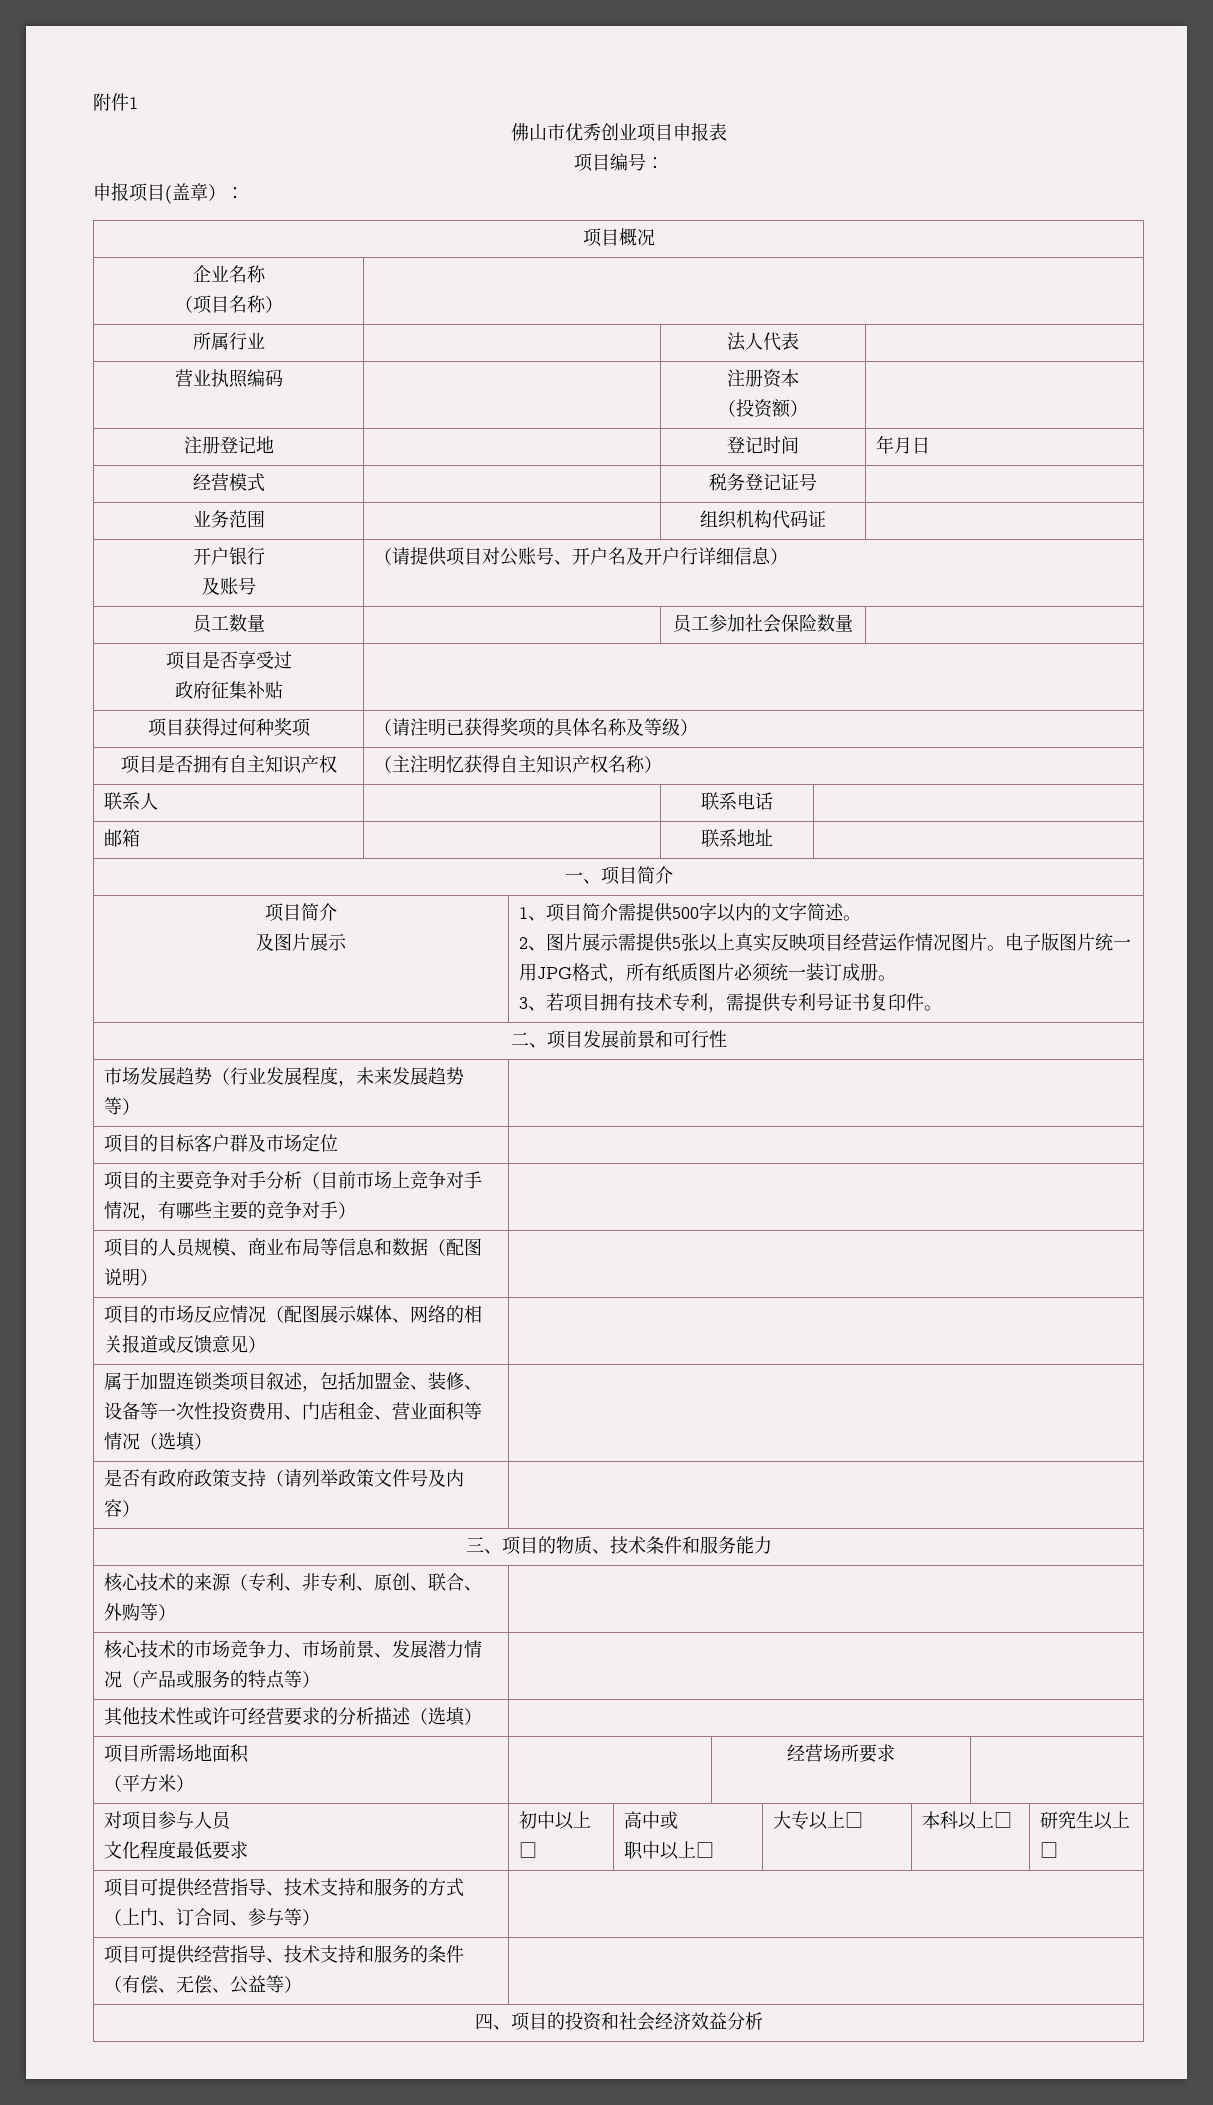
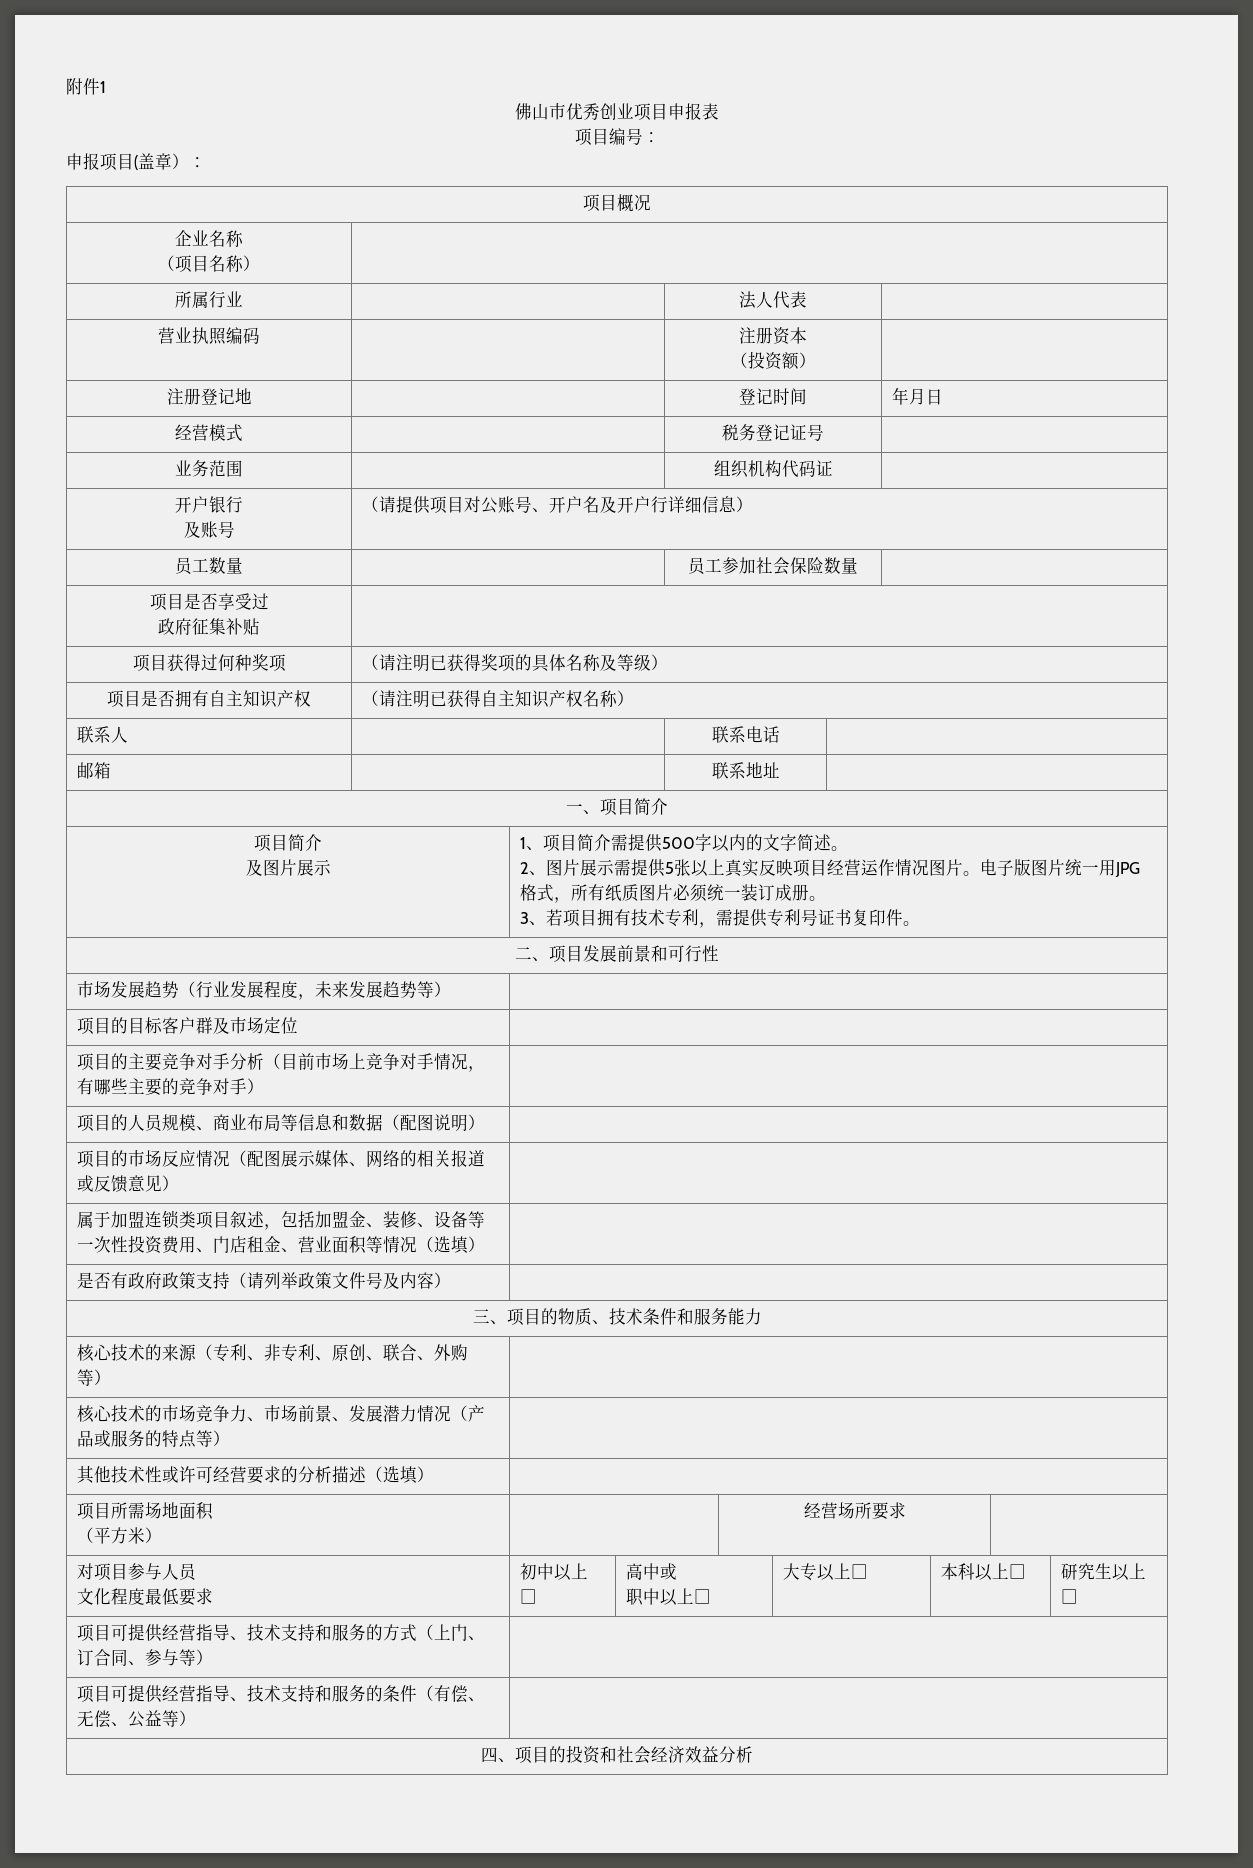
[391,755,464,773] 主注明忆 -> [379,690,448,708] 请注明已

